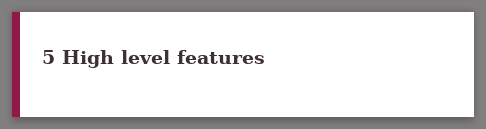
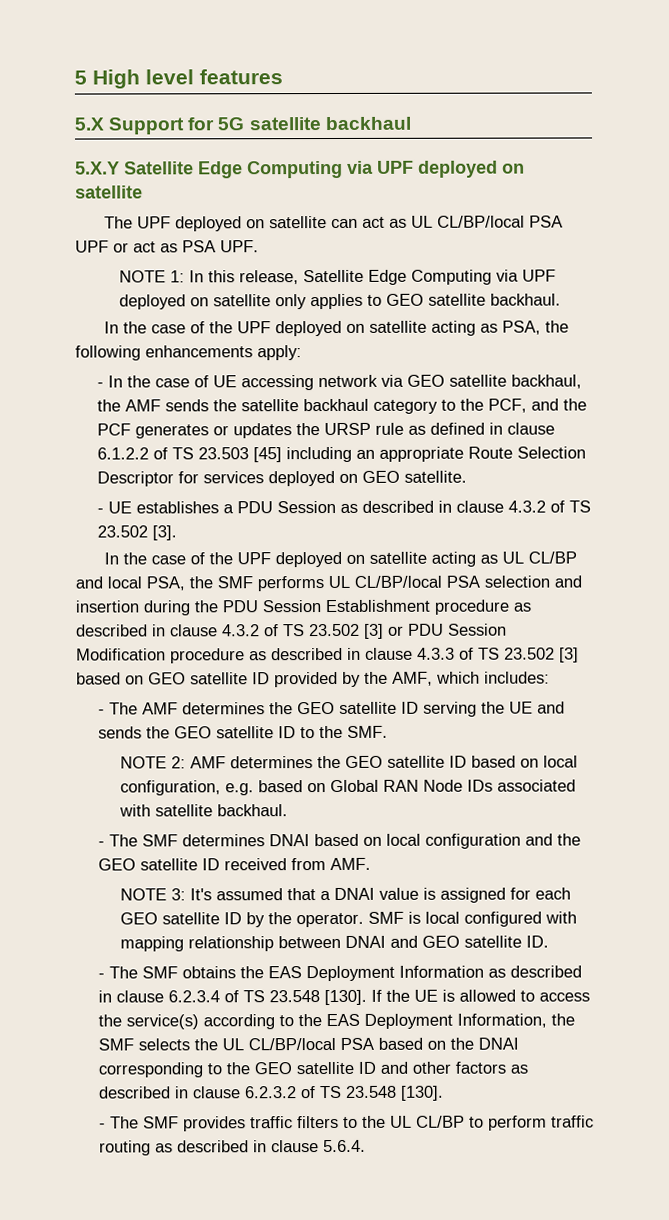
(265, 57) none -> [74,116,411,135] [75,160,525,179] [75,185,143,199] [103,215,563,232] [75,240,259,253] [118,269,556,285] [118,293,561,310] [103,320,569,337] [75,345,302,361] [96,374,582,391] [96,398,587,414] [96,422,555,439] [96,446,586,463] [96,470,467,487] [96,500,591,514] [96,525,177,541] [103,551,577,568] [75,575,582,592] [75,599,532,616] [76,623,507,639] [76,647,579,664] [76,671,550,688] [97,701,565,717] [97,725,388,739] [119,755,578,769] [119,779,576,796] [118,804,288,817] [97,833,581,849] [97,857,371,871] [119,887,571,903] [119,911,577,928] [119,935,549,952] [97,965,582,982] [97,989,590,1006] [97,1013,575,1030] [97,1037,519,1051] [97,1061,528,1078] [97,1085,444,1101] [98,1115,594,1132] [98,1139,366,1156] // 5.X Support for 5G satellite backhaul // 5.X.Y Satellite Edge Computing via UPF deployed on satellite // The UPF deployed on satellite can act as UL CL/BP/local PSA UPF or act as PSA UPF. // NOTE 1: In this release, Satellite Edge Computing via UPF deployed on satellite only applies to GEO satellite backhaul. // In the case of the UPF deployed on satellite acting as PSA, the following enhancements apply: // - In the case of UE accessing network via GEO satellite backhaul, the AMF sends the satellite backhaul category to the PCF, and the PCF generates or updates the URSP rule as defined in clause 6.1.2.2 of TS 23.503 [45] including an appropriate Route Selection Descriptor for services deployed on GEO satellite. // - UE establishes a PDU Session as described in clause 4.3.2 of TS 23.502 [3]. // In the case of the UPF deployed on satellite acting as UL CL/BP and local PSA, the SMF performs UL CL/BP/local PSA selection and insertion during the PDU Session Establishment procedure as described in clause 4.3.2 of TS 23.502 [3] or PDU Session Modification procedure as described in clause 4.3.3 of TS 23.502 [3] based on GEO satellite ID provided by the AMF, which includes: // - The AMF determines the GEO satellite ID serving the UE and sends the GEO satellite ID to the SMF. // NOTE 2: AMF determines the GEO satellite ID based on local configuration, e.g. based on Global RAN Node IDs associated with satellite backhaul. // - The SMF determines DNAI based on local configuration and the GEO satellite ID received from AMF. // NOTE 3: It's assumed that a DNAI value is assigned for each GEO satellite ID by the operator. SMF is local configured with mapping relationship between DNAI and GEO satellite ID. // - The SMF obtains the EAS Deployment Information as described in clause 6.2.3.4 of TS 23.548 [130]. If the UE is allowed to access the service(s) according to the EAS Deployment Information, the SMF selects the UL CL/BP/local PSA based on the DNAI corresponding to the GEO satellite ID and other factors as described in clause 6.2.3.2 of TS 23.548 [130]. // - The SMF provides traffic filters to the UL CL/BP to perform traffic routing as described in clause 5.6.4.

